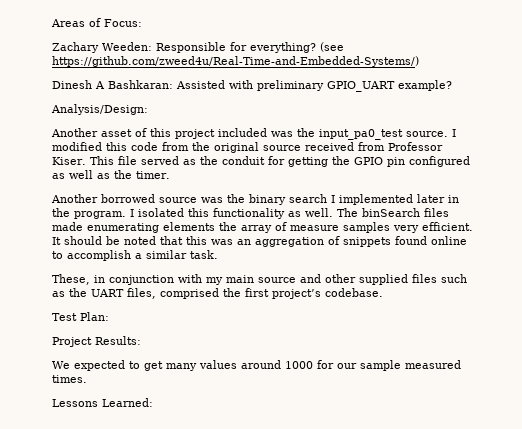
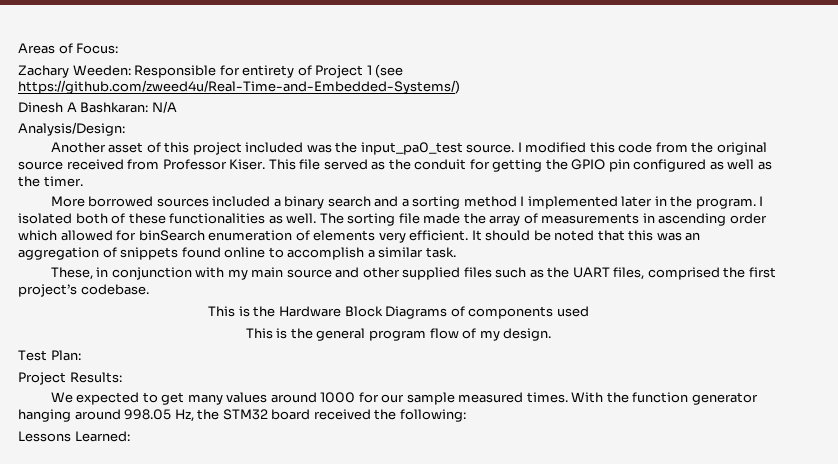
[250,42,316,53] everything? -> [242,65,372,78] entirety of Project 1
[176,80,452,92] Assisted with preliminary GPIO_UART example? -> [151,101,177,113] N/A
[51,194,327,205] Another borrowed source was the binary search -> [50,196,517,209] More borrowed sources included a binary search and a sorting method
[188,208,449,219] [52,222,390,233] this functionality as well. The binSearch files made enumerating elements the array of measure samples -> [75,213,767,226] [18,230,376,241] both of these functionalities as well. The sorting file made the array of measurements in ascending order which allowed for binSearch enumeration of elements
(383, 292) none -> [208,306,589,319] [245,328,552,341] // This is the Hardware Block Diagrams of components used // This is the general program flow of my design.
(87, 379) none -> [571,392,758,405] [18,409,466,422] With the function generator hanging around 998.05 Hz, the STM32 board received the following:

